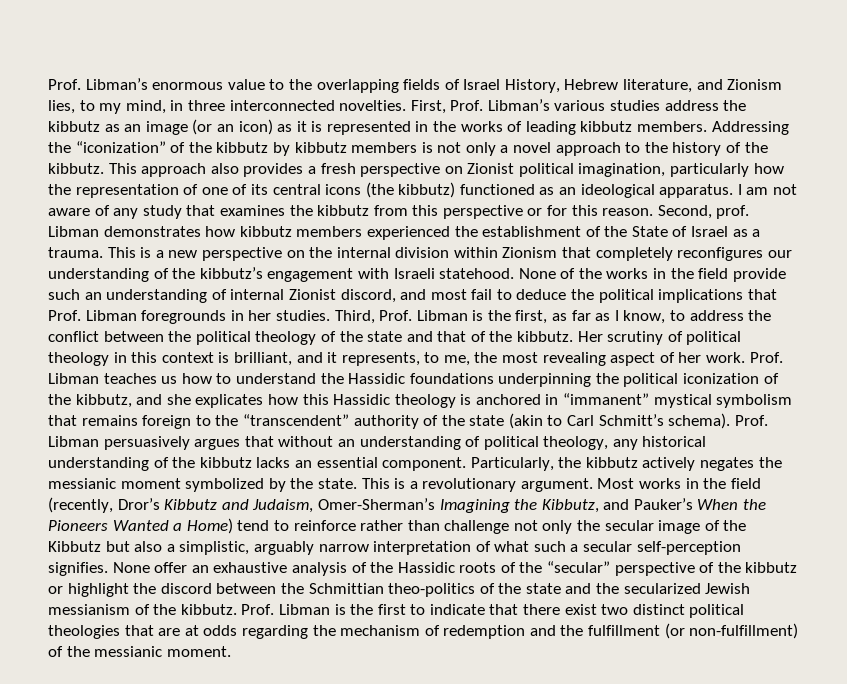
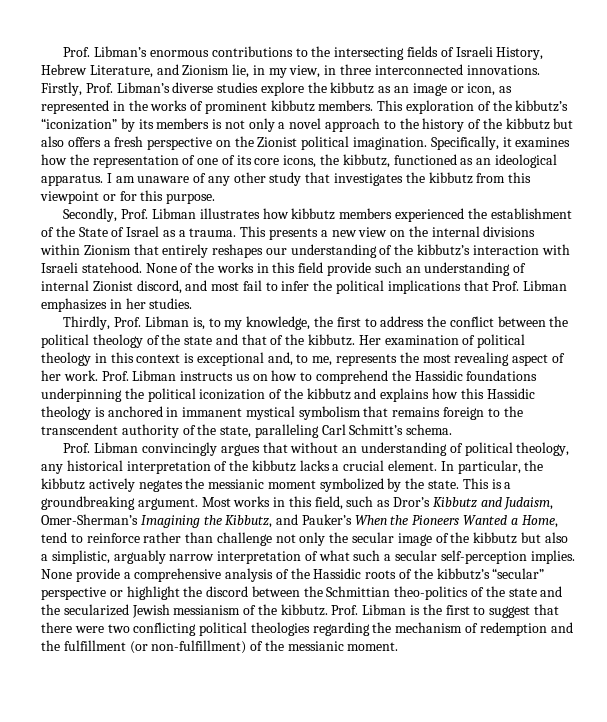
[227,79,399,93] value to the overlapping -> [211,46,405,60] contributions to the intersecting
[463,79,501,90] Israel -> [455,46,493,57] Israeli
[623,79,693,93] literature, -> [89,65,153,78] Literature,
[48,99,719,114] lies, to my mind, in three interconnected novelties. First, Prof. Libman’s various studies address -> [232,64,540,78] [41,82,304,96] lie, in my view, in three interconnected innovations. Firstly, Prof. Libman’s diverse studies explore
[192,119,323,135] (or an icon) as it is -> [450,83,513,96] or icon, as
[525,121,576,135] leading -> [204,101,267,114] prominent
[711,121,789,135] [48,141,347,156] Addressing the “iconization” of the kibbutz by kibbutz -> [377,100,569,114] [41,118,154,132] This exploration of the kibbutz’s “iconization” by its
[48,163,304,177] kibbutz. This approach also provides -> [505,118,574,130] [41,136,101,147] kibbutz but also offers
(463, 170) none -> [234,136,254,147] the
[578,163,750,177] imagination, particularly -> [353,136,571,150] imagination. Specifically, it examines
[272,182,456,198] central icons (the kibbutz) -> [254,154,390,168] core icons, the kibbutz,
[773,184,798,195] [48,208,90,216] not aware -> [137,176,190,183] unaware
(139, 213) none -> [233,172,266,183] other
[219,205,285,216] examines -> [334,173,404,186] investigates
[442,205,523,219] perspective -> [40,191,99,204] viewpoint
[602,205,750,219] [48,226,201,237] reason. Second, prof. Libman demonstrates -> [166,193,216,204] [63,208,260,222] purpose. // Secondly, Prof. Libman illustrates
[140,247,152,258] is -> [269,228,319,240] presents
[201,247,282,261] perspective -> [358,227,388,237] view
[395,247,450,258] division -> [483,226,536,237] divisions
[595,247,764,261] completely reconfigures -> [162,244,264,258] entirely reshapes
[267,268,354,282] engagement -> [472,245,539,255] interaction
[670,268,694,279] the -> [272,262,296,273] this
[516,289,567,300] deduce -> [281,281,310,291] infer
[141,310,227,324] foregrounds -> [41,298,107,312] emphasizes
[334,310,666,324] Third, Prof. Libman is the first, as far as I know, -> [63,316,361,330] // Thirdly, Prof. Libman is, to my knowledge, the first
[607,331,664,345] scrutiny -> [384,335,459,345] examination
[233,352,420,366] brilliant, and it represents, -> [196,352,293,366] exceptional and,
(470, 360) none -> [336,354,398,366] represents
[103,373,178,384] teaches us -> [180,371,268,381] instructs us on
[235,373,316,384] understand -> [316,370,389,384] comprehend
[75,394,264,408] kibbutz, and she explicates -> [306,388,430,402] kibbutz and explains
[563,393,650,405] “immanent” -> [182,407,243,417] immanent
[242,414,349,426] “transcendent” -> [41,424,118,435] transcendent
[469,413,563,429] state (akin to -> [220,424,319,438] state, paralleling
[668,413,768,429] [48,436,190,450] schema). Prof. Libman persuasively -> [406,424,453,435] [63,442,218,456] schema. // Prof. Libman convincingly
[48,457,149,471] understanding -> [126,461,211,474] interpretation
[294,457,554,471] an essential component. Particularly, -> [332,460,521,474] a crucial element. In particular,
[422,478,517,492] revolutionary -> [41,496,135,510] groundbreaking
[703,478,761,489] [48,497,113,513] the field (recently, -> [288,496,391,510] this field, such as
[186,518,233,534] Home) -> [521,515,558,528] Home,
[48,541,101,552] Kibbutz -> [473,532,518,544] kibbutz
[48,562,288,576] signifies. None offer an exhaustive -> [530,550,575,564] [41,568,222,582] implies. None provide a comprehensive
(543, 567) none -> [436,568,490,580] kibbutz’s
[699,562,798,573] of the kibbutz -> (106, 593) none
[429,604,485,615] indicate -> [489,606,531,618] suggest
[564,604,745,618] [48,625,238,639] exist two distinct political theologies that are at odds -> [74,622,310,636] were two conflicting political theologies

